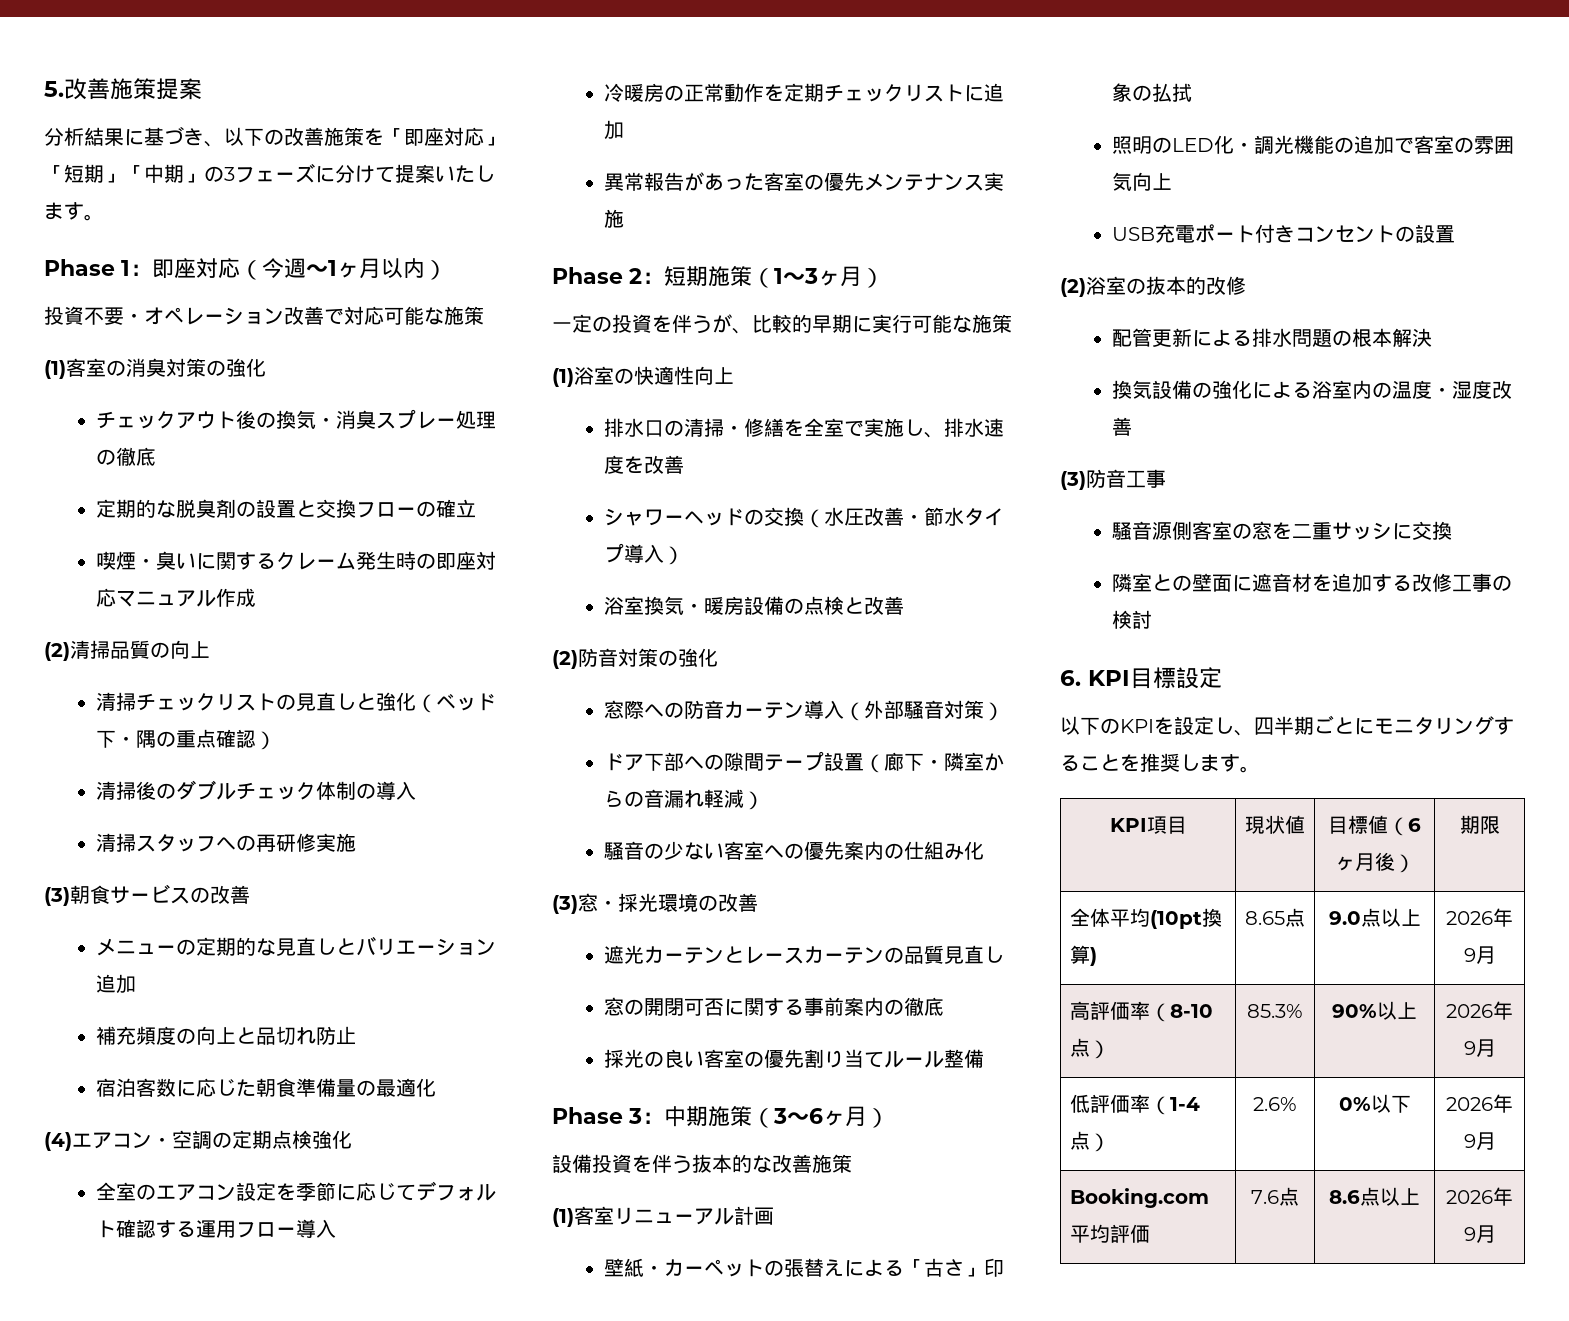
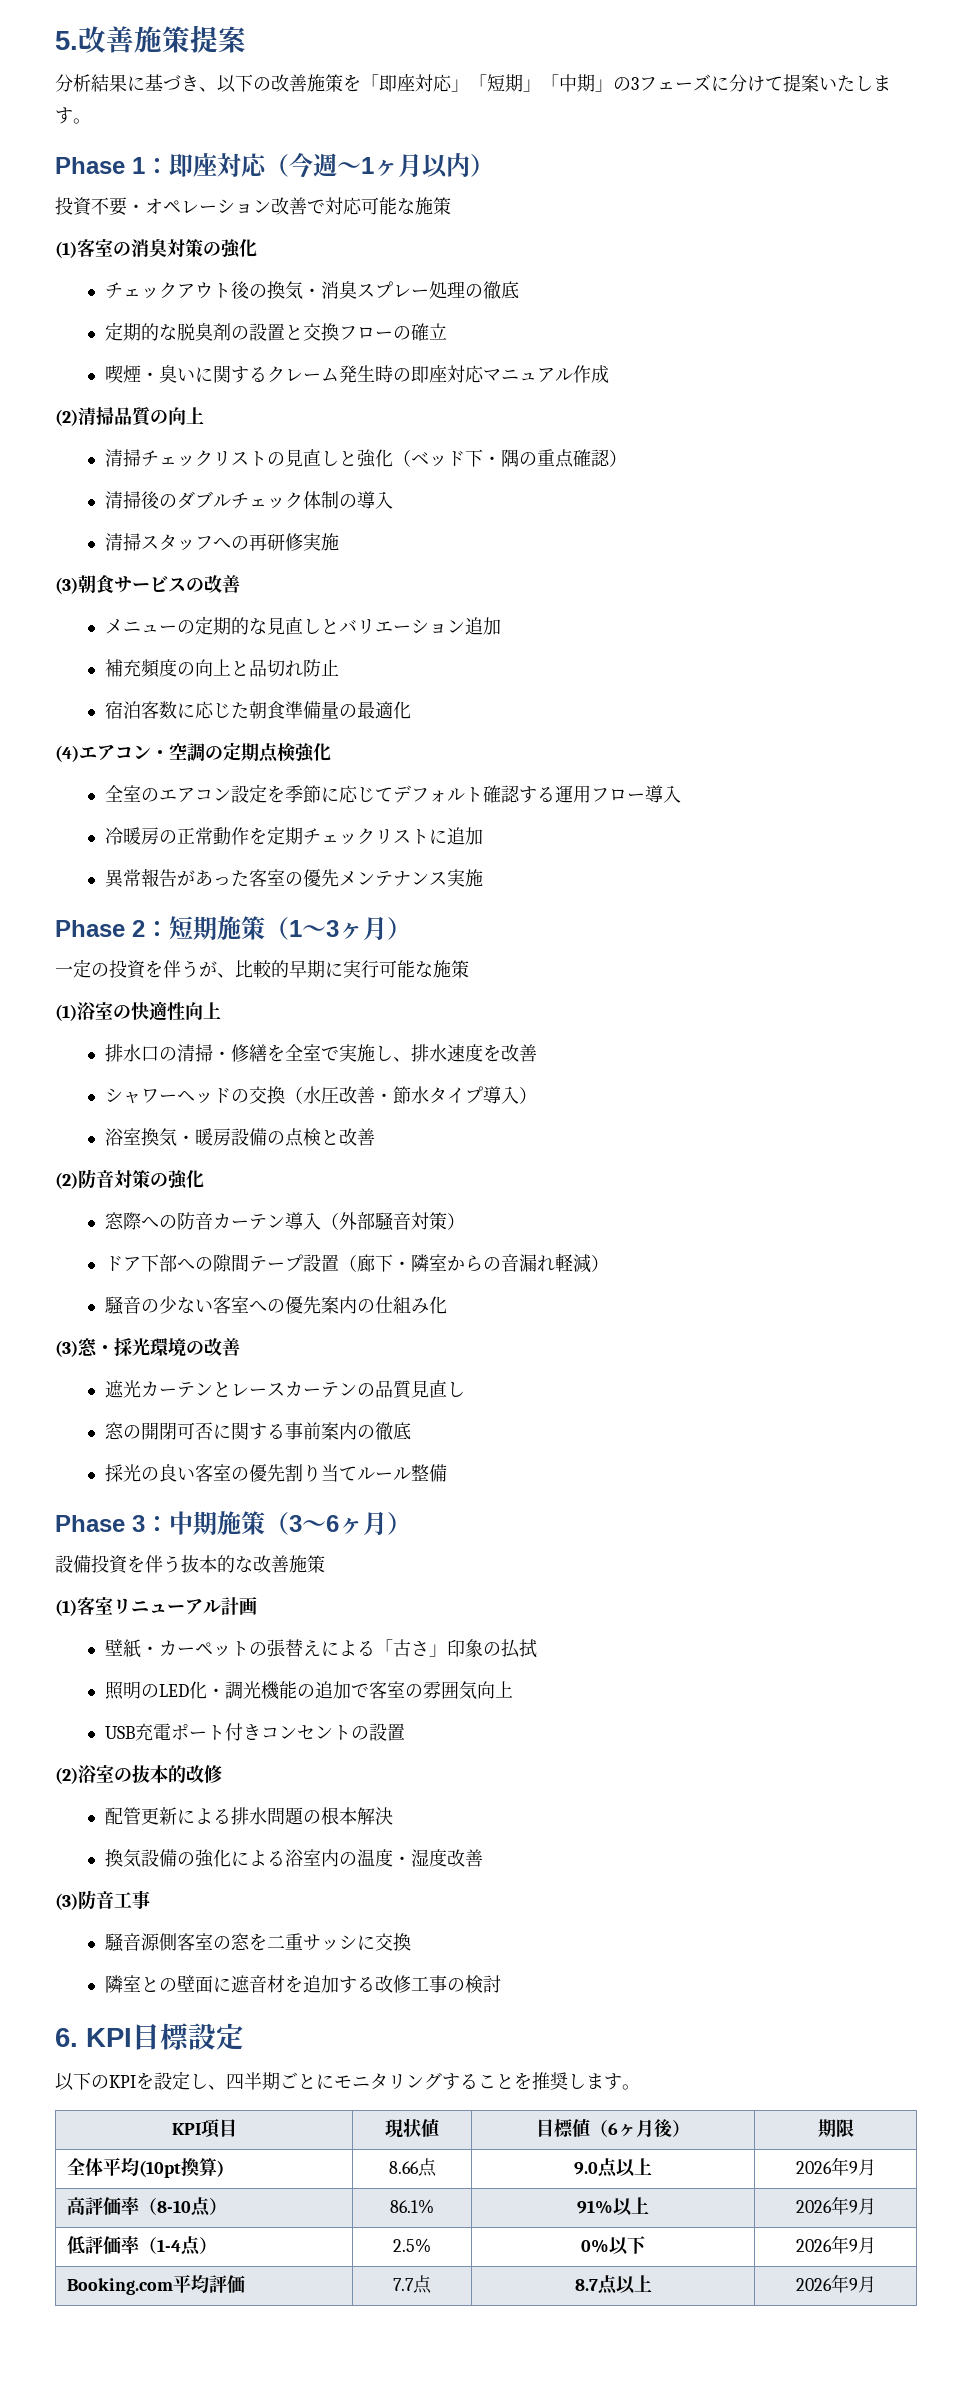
[1245,911,1285,925] 8.65 -> [388,2161,419,2174] 8.66
[1247,1004,1303,1018] [1332,1004,1377,1018] 85.3% | 90% -> [390,2199,434,2214] [577,2200,613,2214] 86.1% | 91%
[1253,1097,1297,1111] 2.6% -> [393,2238,431,2253] 2.5%
[1251,1187,1299,1206] [1329,1190,1360,1204] 7.6点 | 8.6 -> [393,2275,432,2294] [574,2279,598,2291] 7.7点 | 8.7

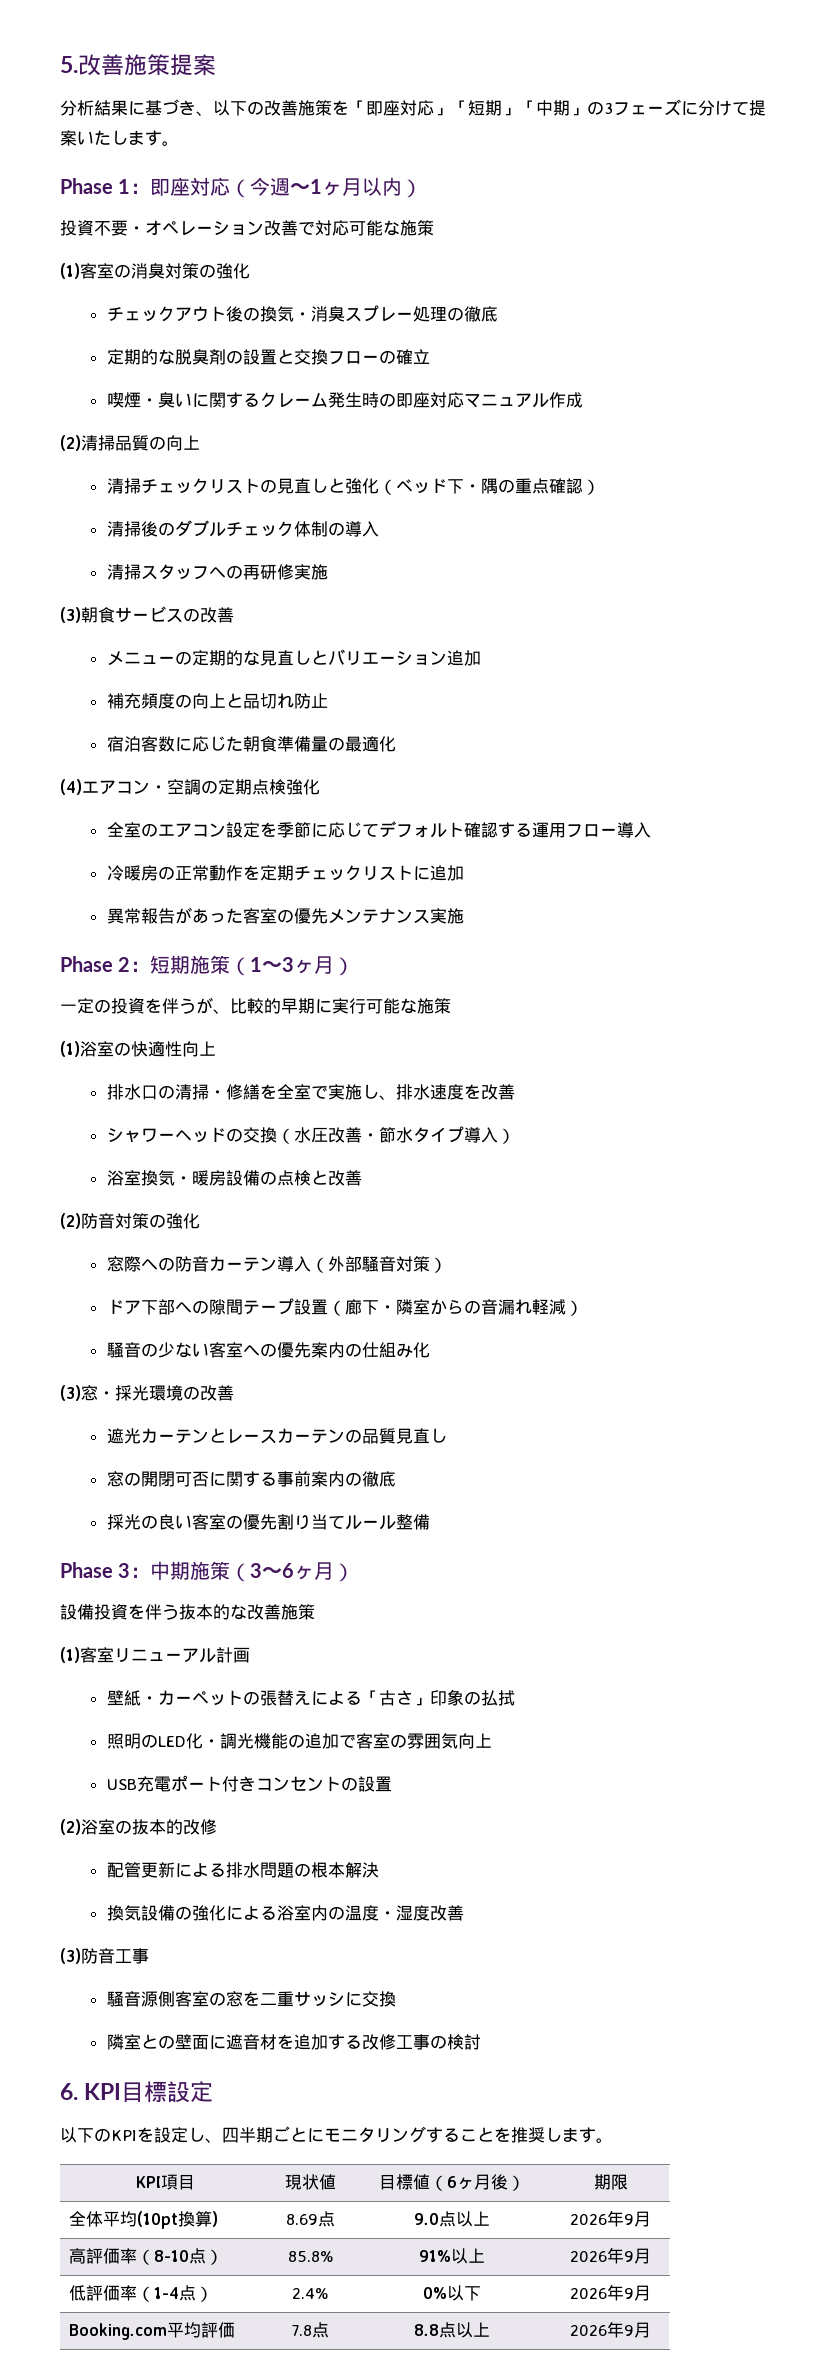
[388,2161,419,2174] 8.66 -> [286,2214,318,2225] 8.69
[390,2199,434,2214] 86.1% -> [287,2251,334,2262] 85.8%
[393,2238,431,2253] 2.5% -> [292,2288,329,2299] 2.4%
[393,2275,432,2294] [574,2279,598,2291] 7.7点 | 8.7 -> [292,2322,329,2338] [413,2324,439,2336] 7.8点 | 8.8

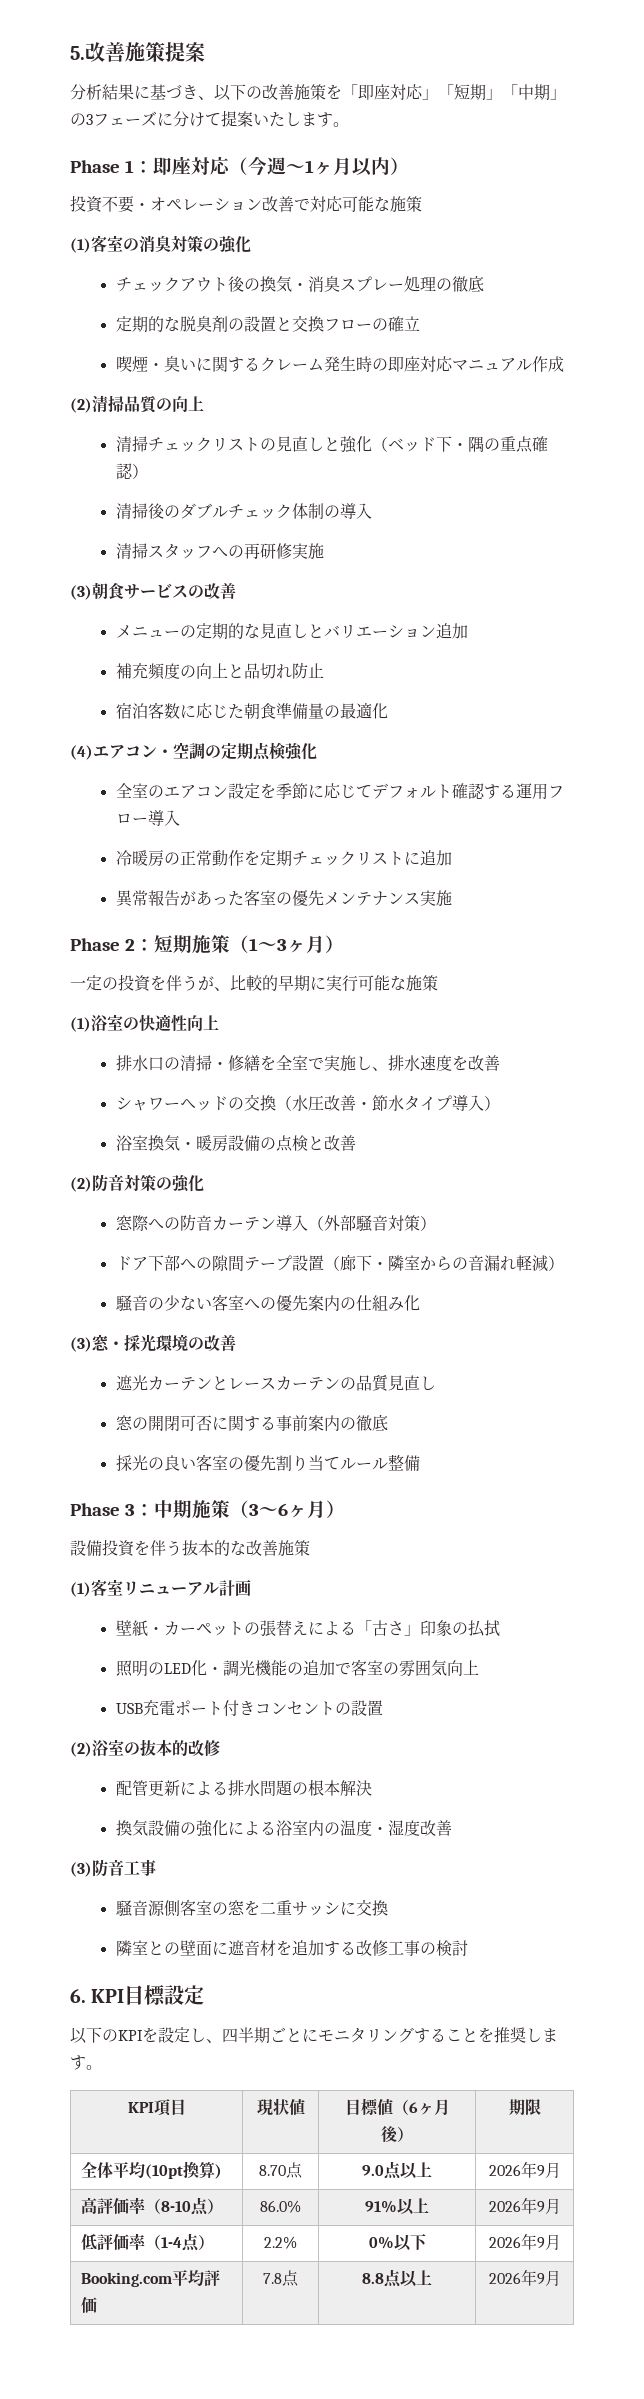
[286,2214,318,2225] 8.69 -> [259,2165,286,2176] 8.70
[287,2251,334,2262] 85.8% -> [260,2200,301,2213] 86.0%
[292,2288,329,2299] 2.4% -> [264,2236,297,2249] 2.2%

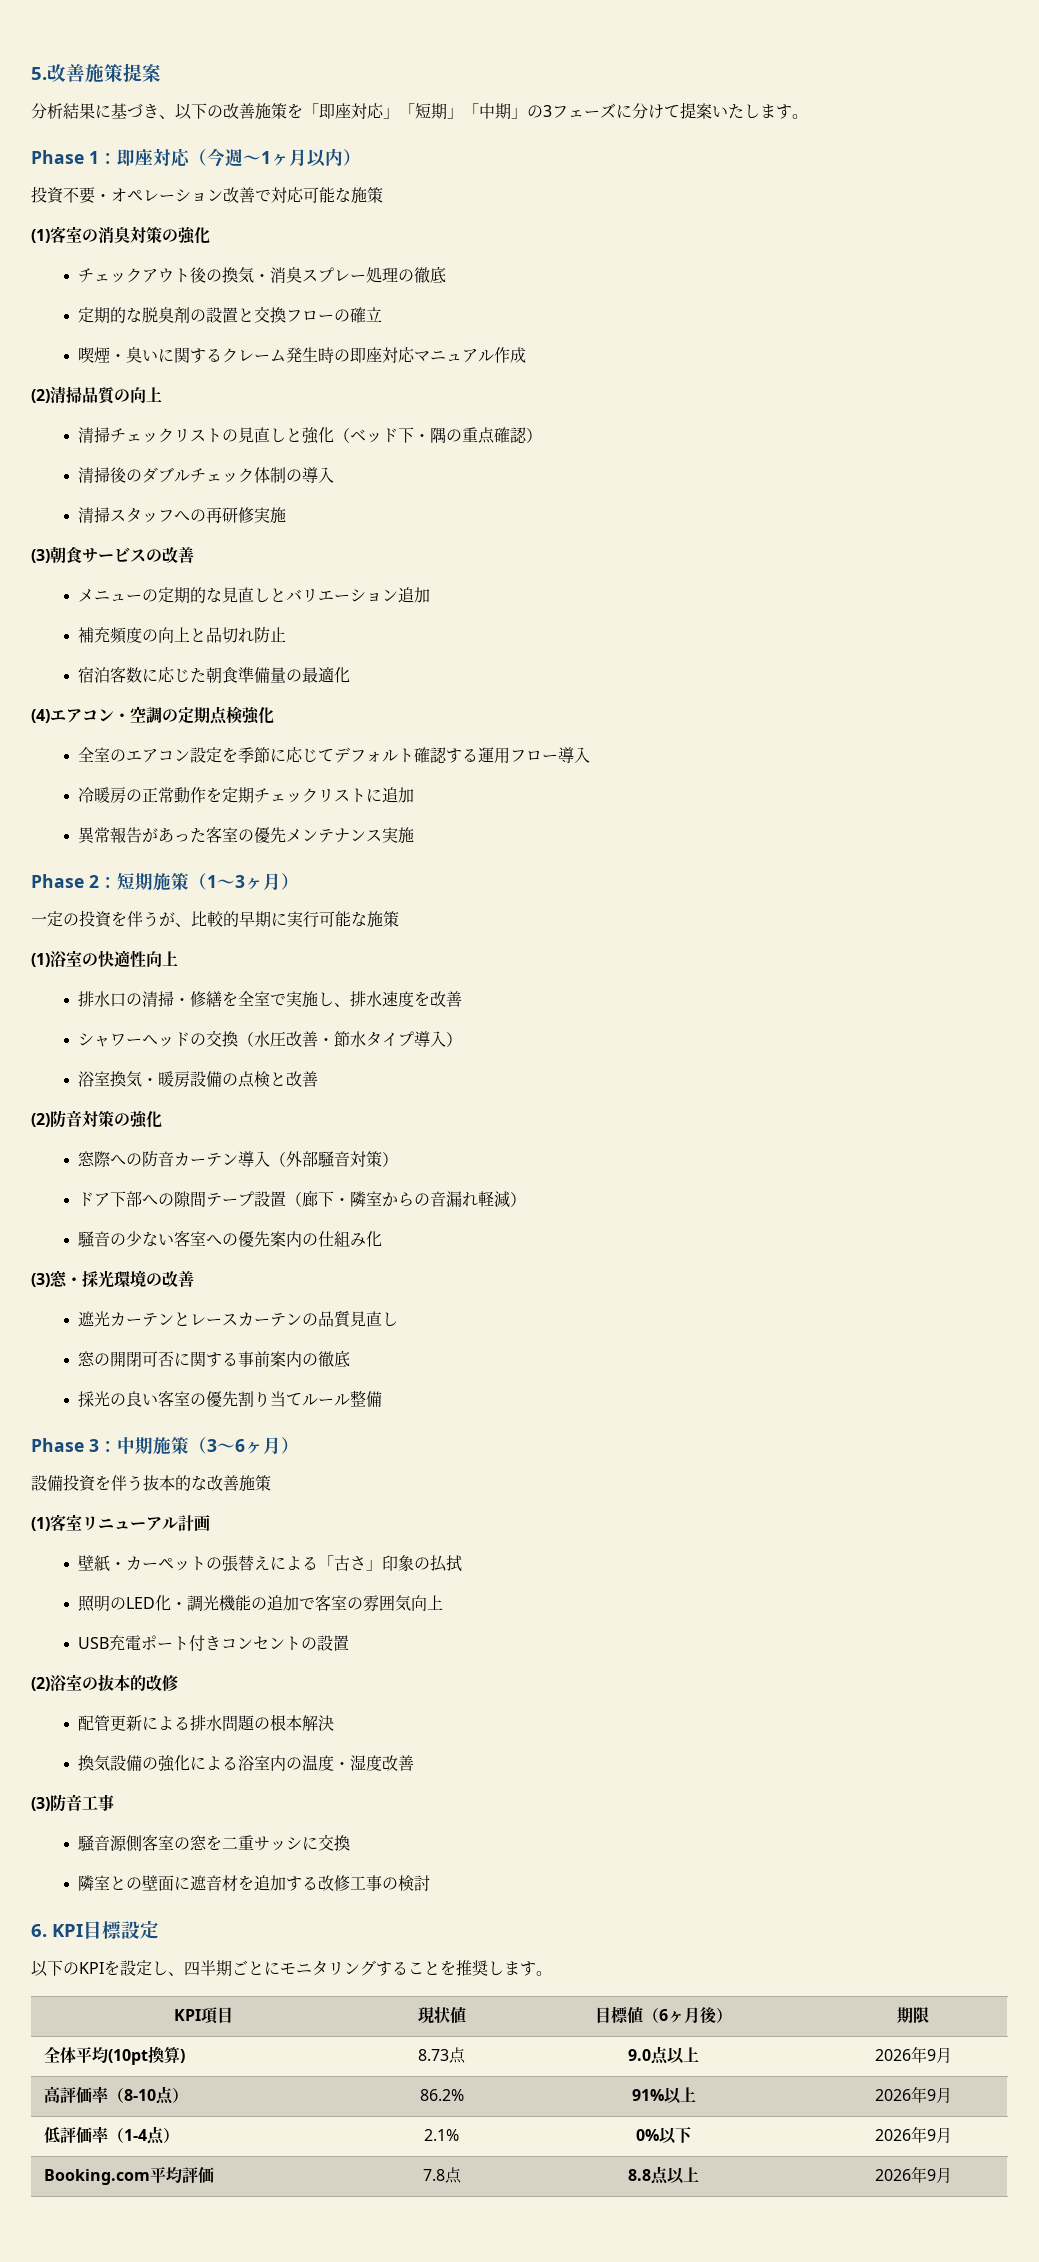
[259,2165,286,2176] 8.70 -> [418,2049,449,2061] 8.73
[260,2200,301,2213] 86.0% -> [419,2089,464,2101] 86.2%
[264,2236,297,2249] 2.2% -> [424,2129,459,2141] 2.1%

